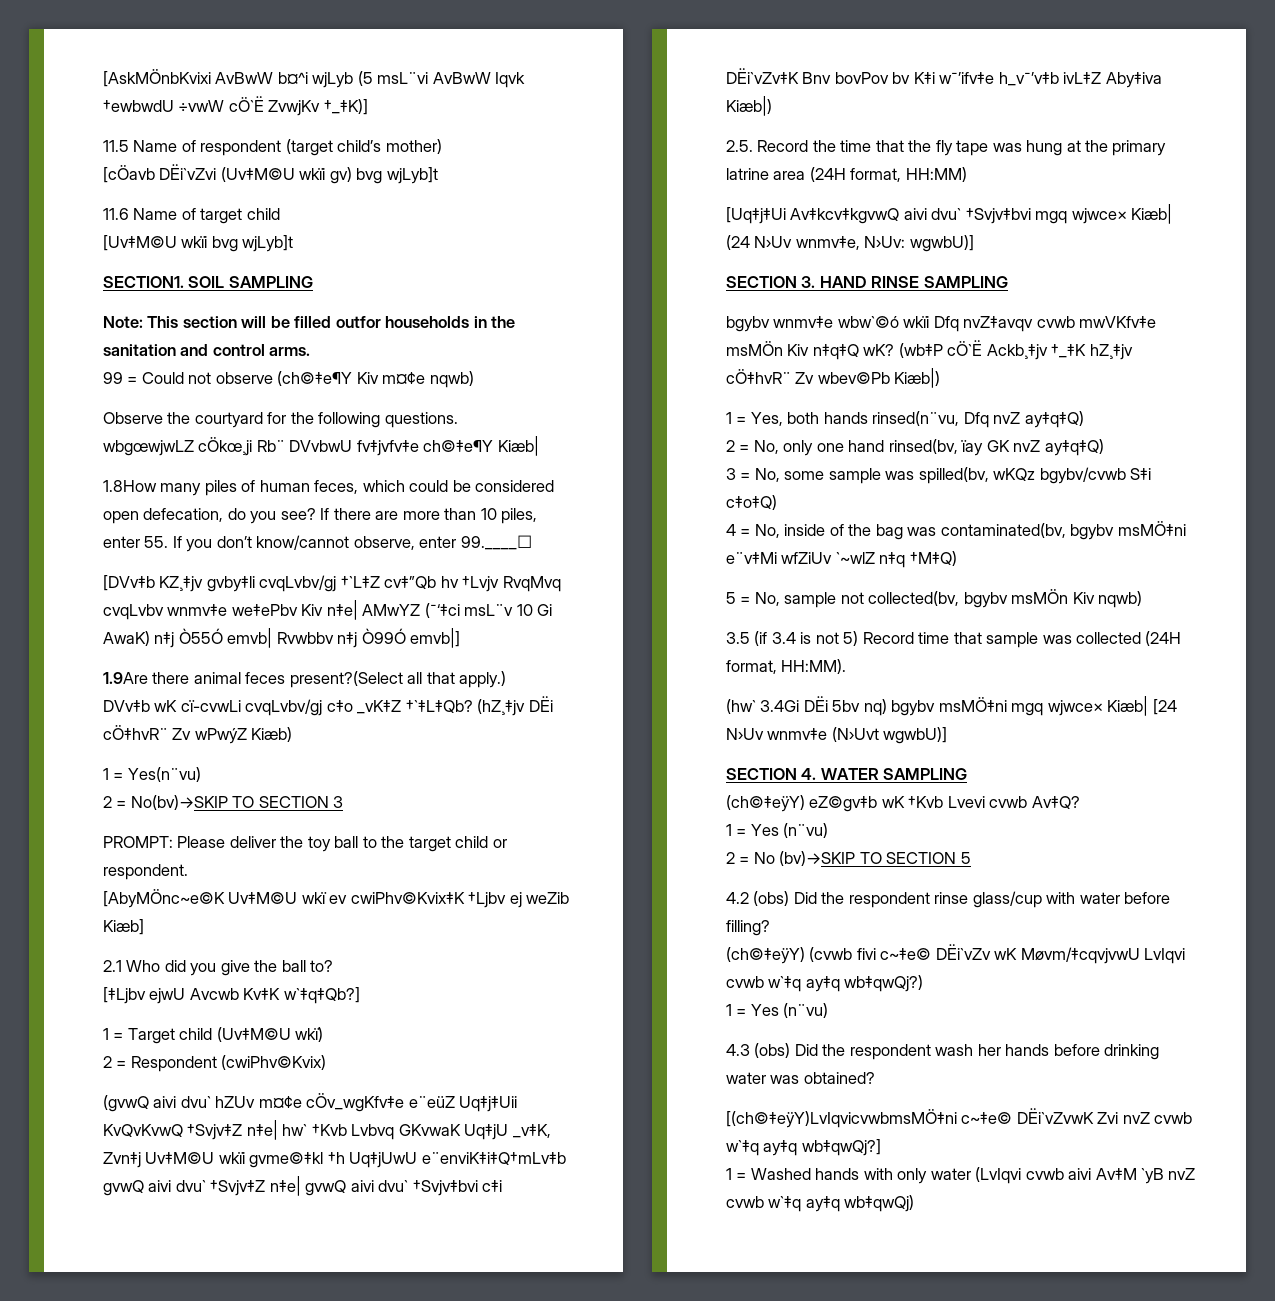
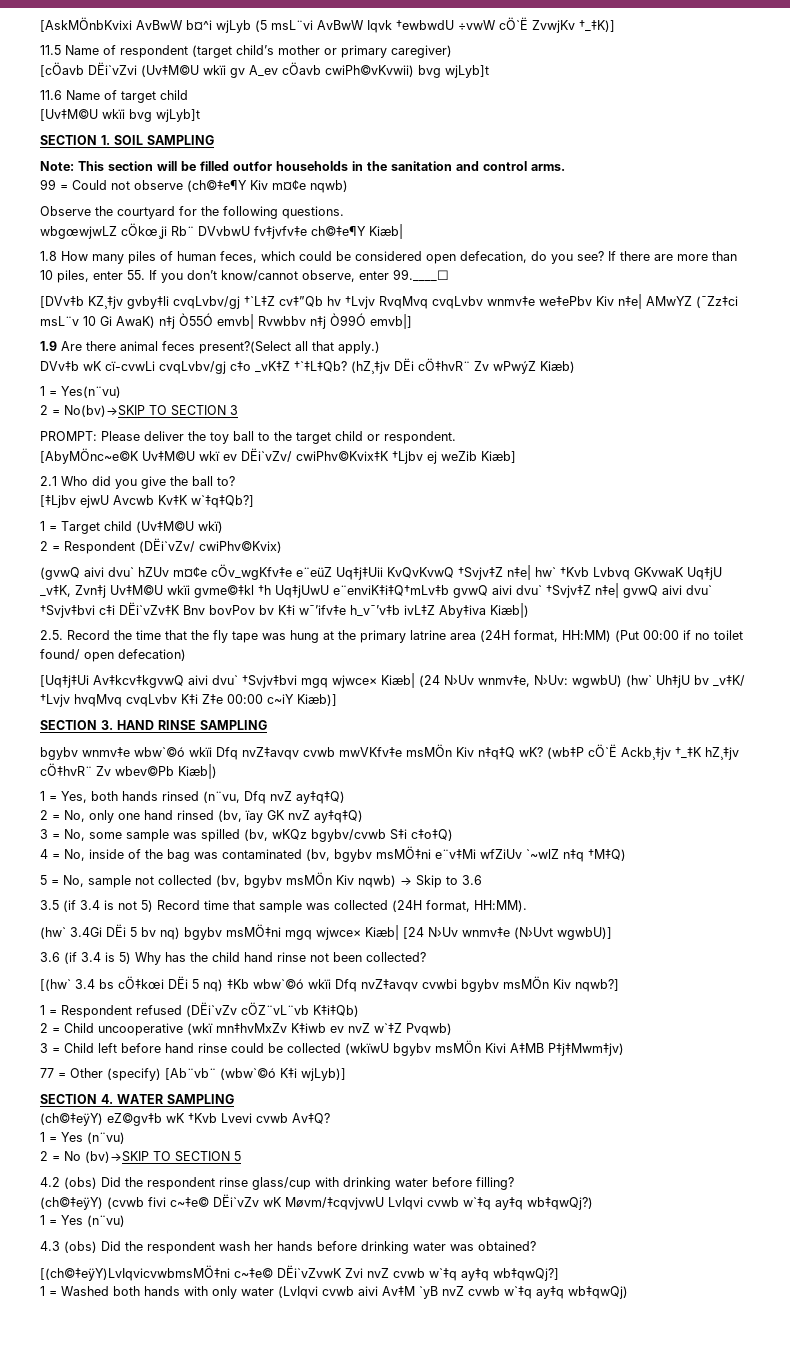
[385,139,442,154] mother) -> [278,45,452,58] mother or primary caregiver)
[329,167,352,184] gv) -> [230,62,414,78] gv A_ev cÖavb cwiPh©vKvwii)
[103,276,184,288] SECTION1. -> [40,135,110,145] SECTION 1.
[103,480,157,492] 1.8How -> [40,251,88,261] 1.8 How
[424,603,460,618] (¯‘‡ci -> [696,296,738,308] (¯Zz‡ci
[103,672,148,684] 1.9Are -> [40,341,82,351] 1.9 Are
(348, 899) none -> [241,448,292,462] DËi`vZv/
[221,1055,327,1070] (cwiPhv©Kvix) -> [139,538,282,553] (DËi`vZv/ cwiPhv©Kvix)
(967, 174) none -> [615,630,743,642] [40,649,186,662] (Put 00:00 if no toilet found/ open defecation)
[909,235,974,252] wgwbU)] -> [572,675,745,688] [40,694,337,707] wgwbU) (hw` Uh‡jU bv _v‡K/ †Lvjv hvqMvq cvqLvbv K‡i Z‡e 00:00 c~iY Kiæb)]
[872,411,960,426] rinsed(n¨vu, -> [162,791,240,803] rinsed (n¨vu,
[888,439,958,454] rinsed(bv, -> [177,810,242,822] rinsed (bv,
[918,467,989,484] spilled(bv, -> [201,829,268,842] spilled (bv,
[940,523,1066,538] contaminated(bv, -> [222,849,330,861] contaminated (bv,
[868,591,960,606] collected(bv, -> [158,875,240,887] collected (bv,
(1143, 599) none -> [400,875,482,888] → Skip to 3.6
[832,700,861,712] 5bv -> [130,927,156,937] 5 bv
(948, 735) none -> [40,952,426,965] [40,976,619,992] [40,1002,359,1018] [40,1023,452,1036] [40,1040,624,1056] [40,1068,346,1081] // 3.6 (if 3.4 is 5) Why has the child hand rinse not been collected? // [(hw` 3.4 bs cÖ‡kœi DËi 5 nq) ‡Kb wbw`©ó wkïi Dfq nvZ‡avqv cvwbi bgybv msMÖn Kiv nqwb?] // 1 = Respondent refused (DËi`vZv cÖZ¨vL¨vb K‡i‡Qb) // 2 = Child uncooperative (wkï mn‡hvMxZv K‡iwb ev nvZ w`‡Z Pvqwb) // 3 = Child left before hand rinse could be collected (wkïwU bgybv msMÖn Kivi A‡MB P‡j‡Mwm‡jv) // 77 = Other (specify) [Ab¨vb¨ (wbw`©ó K‡i wjLyb)]
(1076, 898) none -> [343,1177,391,1190] drinking
(811, 1174) none -> [113,1286,140,1296] both

